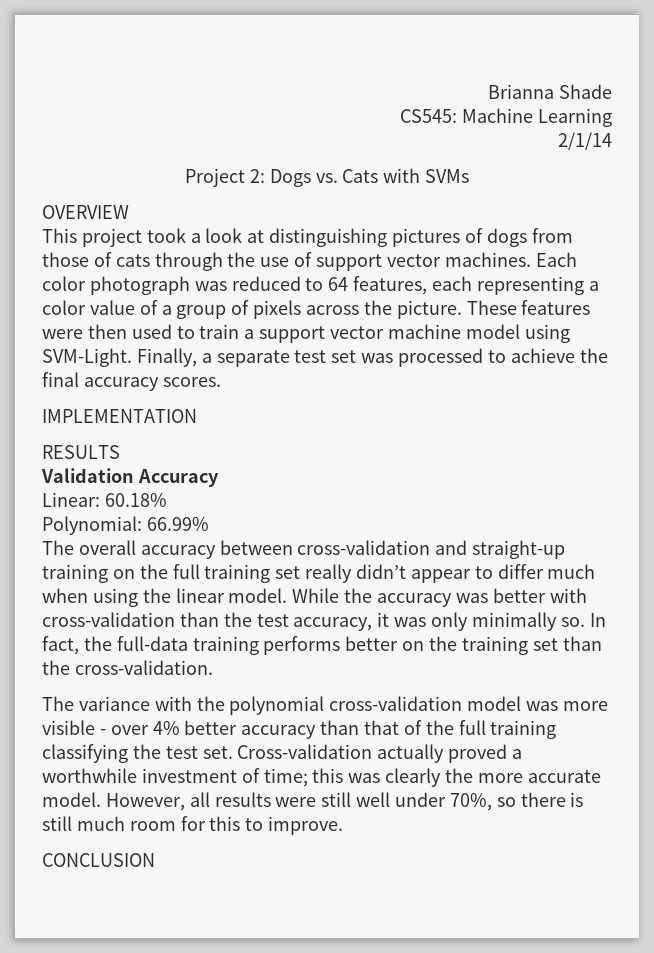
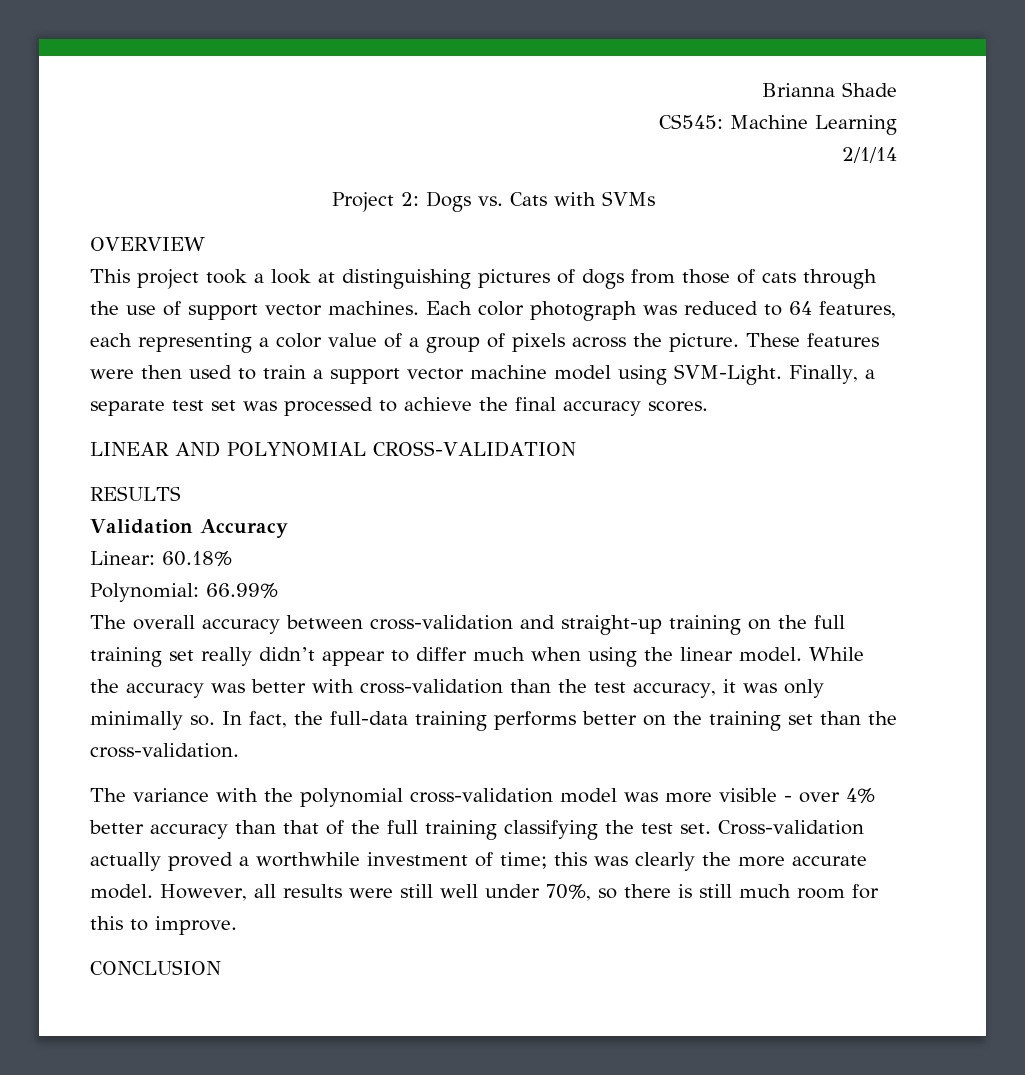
[42,409,197,423] IMPLEMENTATION -> [90,441,576,457] LINEAR AND POLYNOMIAL CROSS-VALIDATION

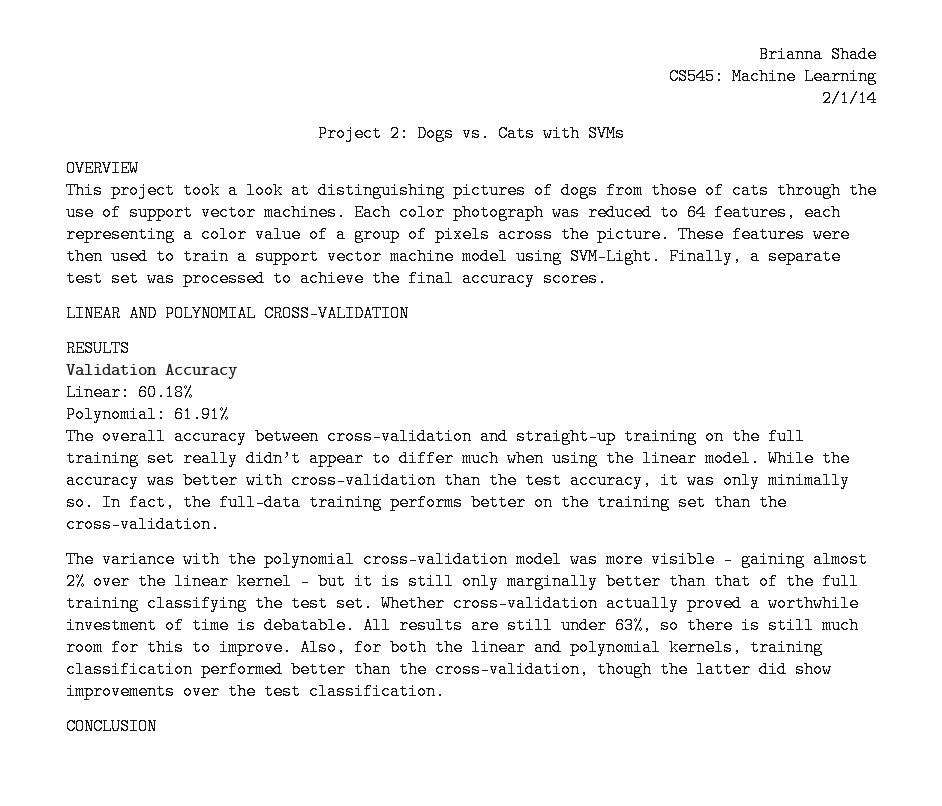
[205,583,278,598] 66.99% -> [174,406,229,423] 61.91%
[799,788,875,803] [89,820,228,839] over 4% better accuracy -> [741,551,868,568] [66,573,661,590] gaining almost 2% over the linear kernel - but it is still only marginally better
[718,820,864,835] Cross-validation -> [381,595,598,612] Whether cross-validation
[500,852,867,871] [90,884,591,901] time; this was clearly the more accurate model. However, all results were still well under 70%, -> [192,617,652,634] time is debatable. All results are still under 63%,
(237, 925) none -> [300,639,823,656] [66,661,832,678] [66,683,445,700] Also, for both the linear and polynomial kernels, training classification performed better than the cross-validation, though the latter did show improvements over the test classification.

